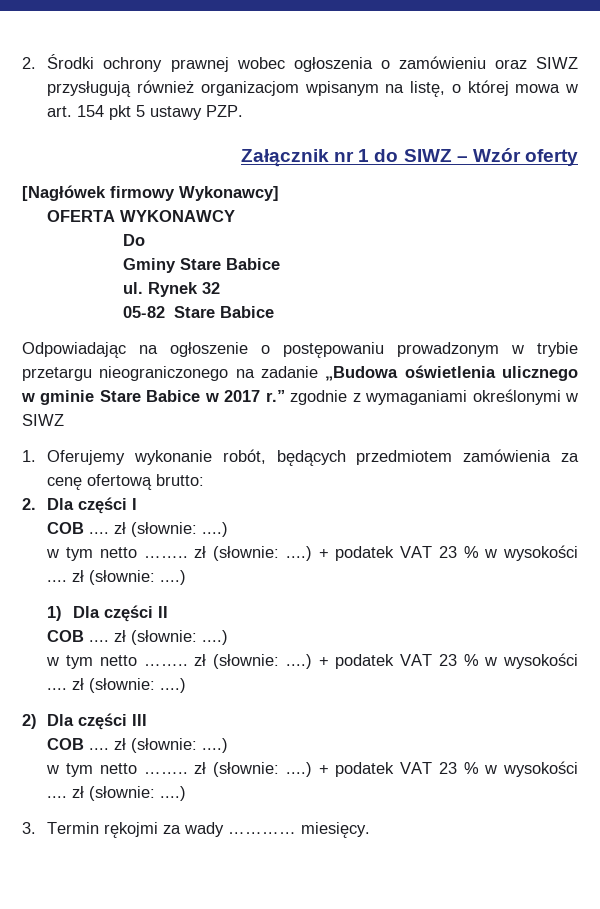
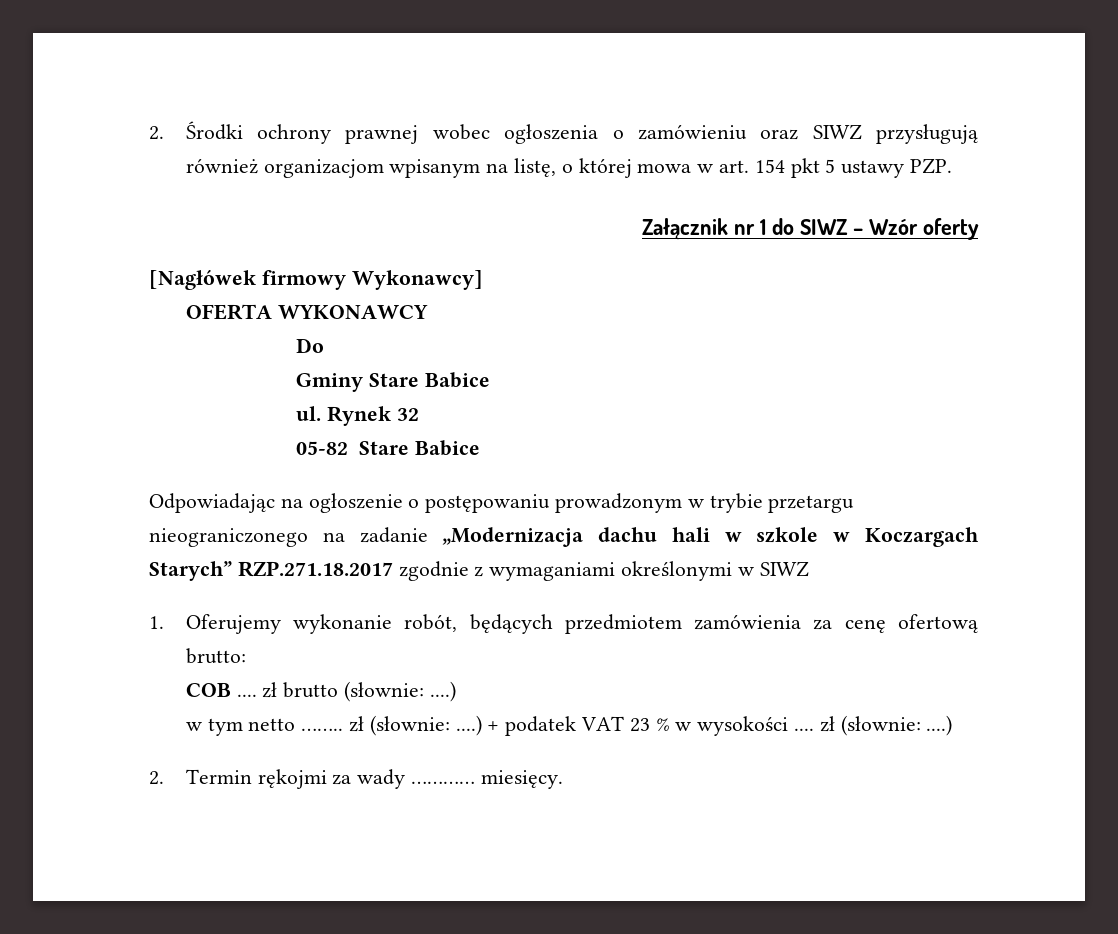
[325,365,578,381] [21,390,285,405] „Budowa oświetlenia ulicznego w gminie Stare Babice w 2017 r.” -> [442,527,980,547] [149,561,393,581] „Modernizacja dachu hali w szkole w Koczargach Starych” RZP.271.18.2017
[22,497,138,514] [47,522,229,537] [46,545,578,561] [47,570,187,585] [47,605,168,622] [47,630,229,645] [46,653,578,669] [47,678,187,693] [22,713,148,730] [47,738,127,750] // 2. Dla części I // COB .... zł (słownie: ....) // w tym netto …….. zł (słownie: ....) + podatek VAT 23 % w wysokości .... zł (słownie: ....) // 1) Dla części II // COB .... zł (słownie: ....) // w tym netto …….. zł (słownie: ....) + podatek VAT 23 % w wysokości .... zł (słownie: ....) // 2) Dla części III // COB .... zł -> [185,682,339,698] // COB .... zł brutto
[22,822,36,834] 3. -> [149,771,164,785] 2.

